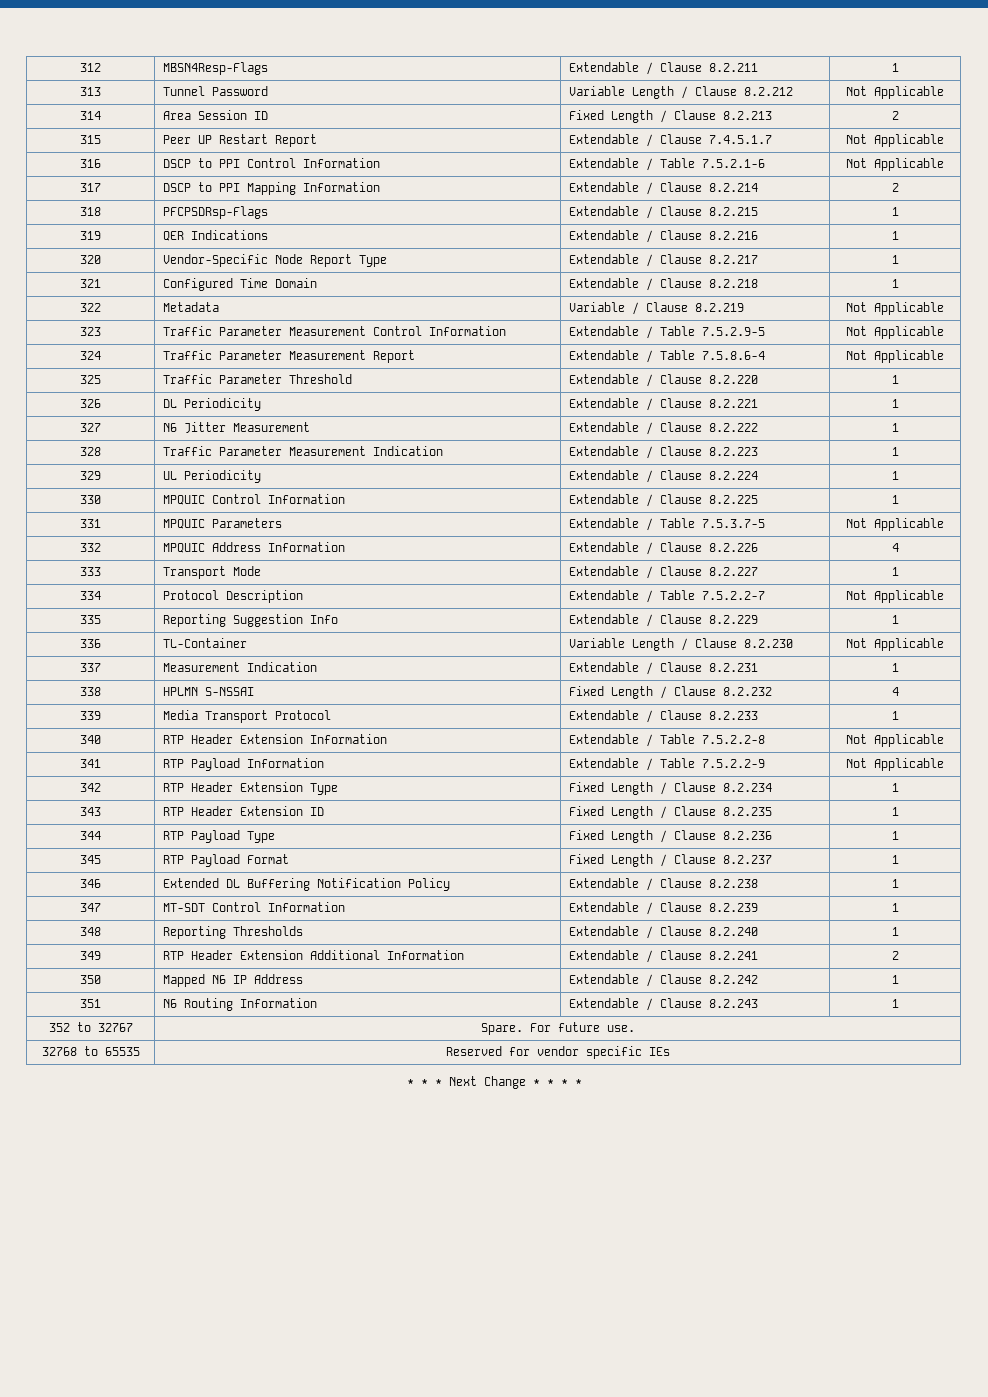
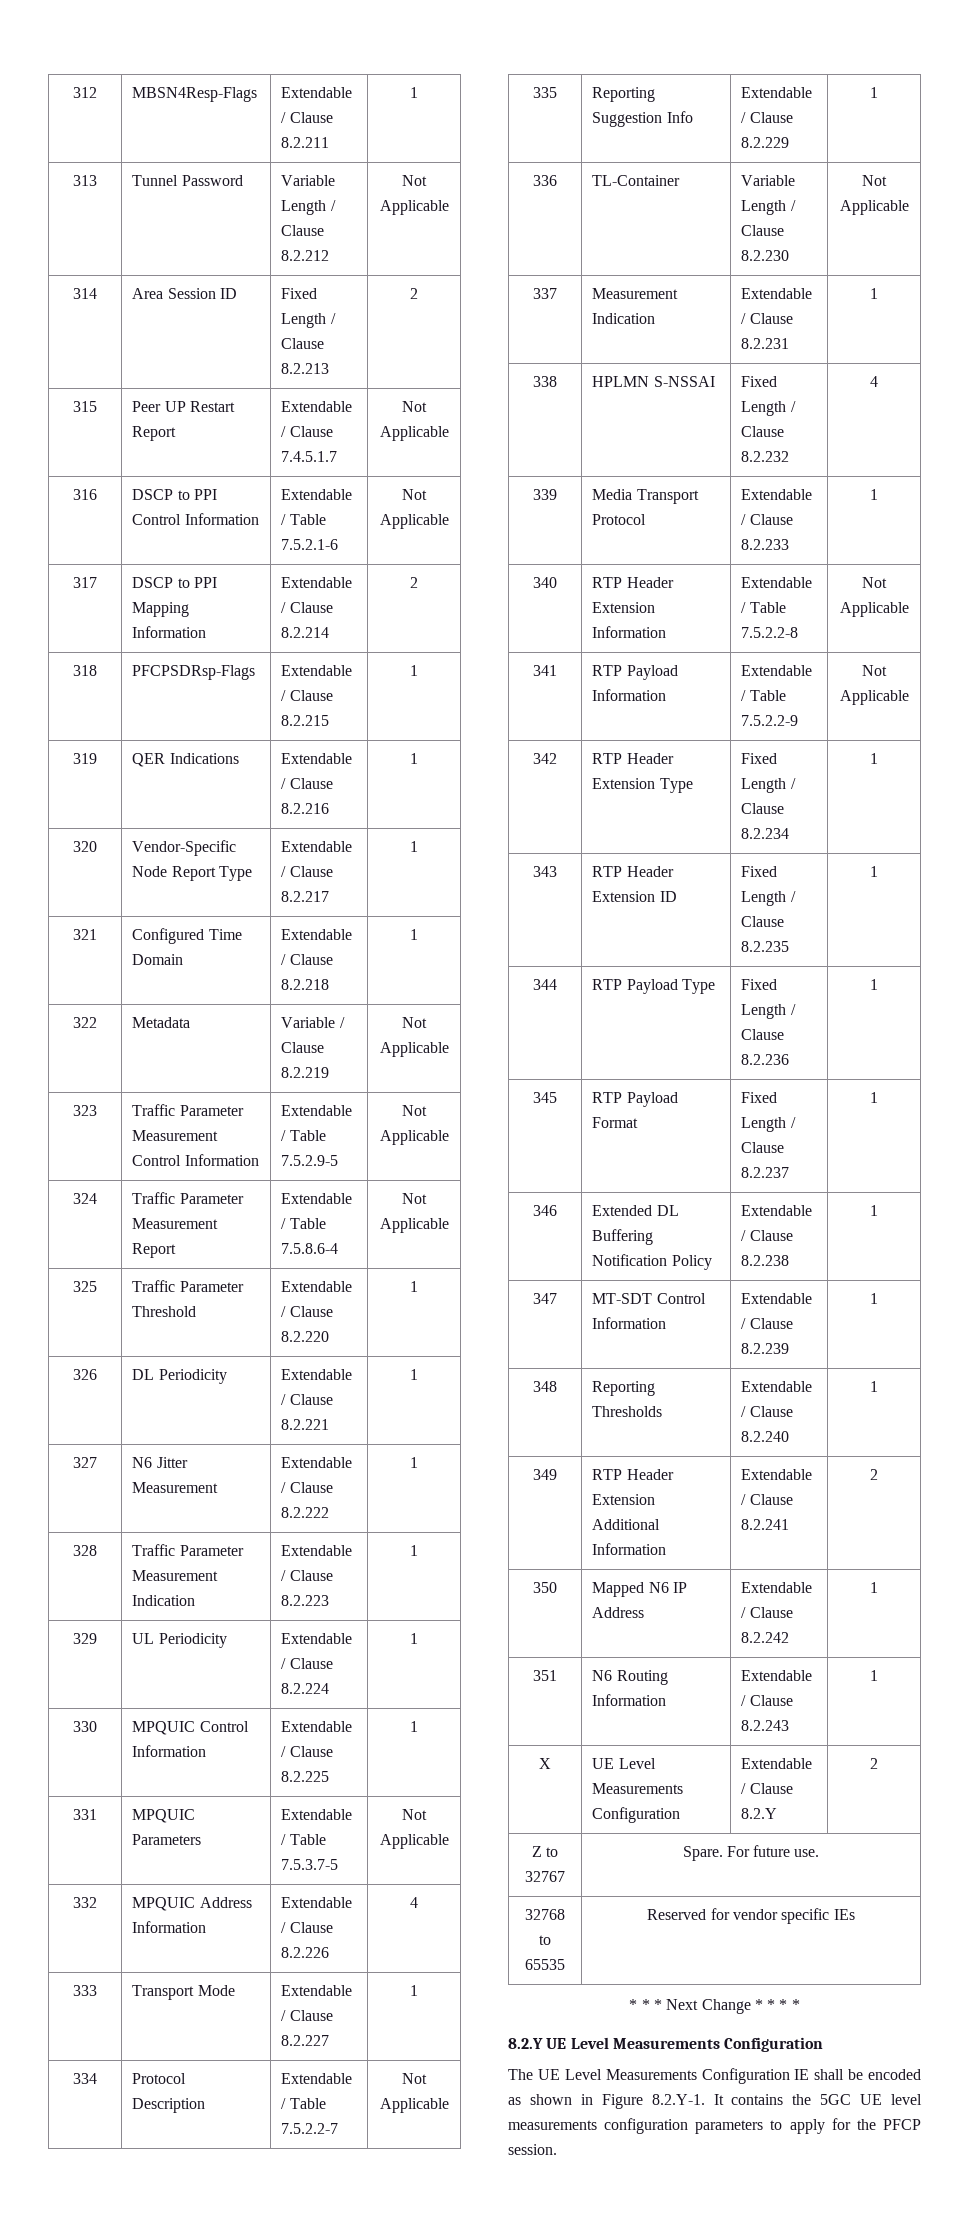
[48,1023,70,1032] 352 -> [539,1758,551,1769] [592,1758,656,1769] [592,1783,684,1794] [592,1807,681,1823] [741,1758,813,1769] [741,1783,793,1794] [741,1808,778,1819] [870,1758,878,1769] [531,1846,542,1857] X | UE Level Measurements Configuration | Extendable / Clause 8.2.Y | 2 // Z
(582, 1082) none -> [508,2037,824,2052] [508,2068,921,2084] [508,2094,922,2109] [508,2118,922,2134] [508,2144,557,2155] // 8.2.Y UE Level Measurements Configuration // The UE Level Measurements Configuration IE shall be encoded as shown in Figure 8.2.Y-1. It contains the 5GC UE level measurements configuration parameters to apply for the PFCP session.

